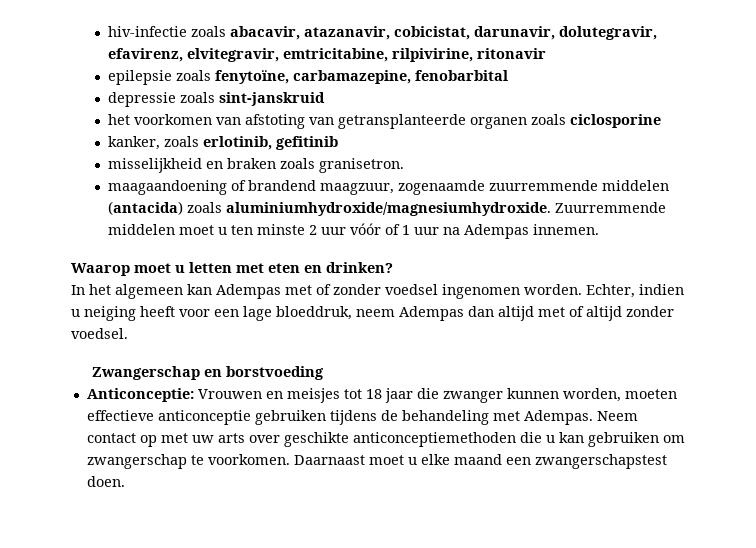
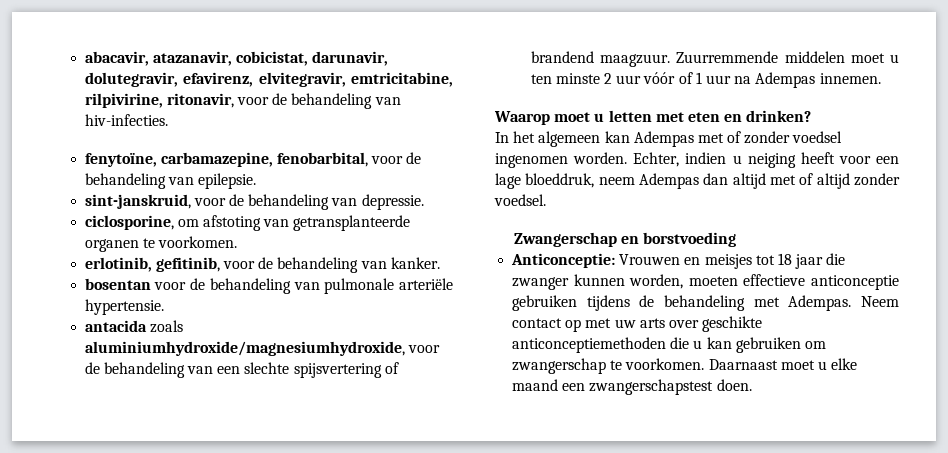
[108,26,227,37] hiv-infectie zoals -> (84, 58) none
[477,48,547,59] [108,70,509,85] [108,92,326,107] [108,114,662,129] [108,136,339,150] [108,158,405,173] [108,180,670,195] [108,201,552,216] ritonavir // epilepsie zoals fenytoïne, carbamazepine, fenobarbital // depressie zoals sint-janskruid // het voorkomen van afstoting van getransplanteerde organen zoals ciclosporine // kanker, zoals erlotinib, gefitinib // misselijkheid en braken zoals granisetron. // maagaandoening of brandend maagzuur, zogenaamde zuurremmende middelen (antacida) zoals aluminiumhydroxide/magnesiumhydroxide. -> [166,93,401,109] [84,114,168,126] [84,152,422,167] [84,173,257,189] [84,194,424,210] [84,215,411,231] [84,236,238,252] [84,257,440,273] [84,278,453,294] [84,299,164,315] [84,320,183,333] [84,341,440,356] [84,362,399,378] [530,51,670,67] ritonavir, voor de behandeling van hiv-infecties. // fenytoïne, carbamazepine, fenobarbital, voor de behandeling van epilepsie. // sint-janskruid, voor de behandeling van depressie. // ciclosporine, om afstoting van getransplanteerde organen te voorkomen. // erlotinib, gefitinib, voor de behandeling van kanker. // bosentan voor de behandeling van pulmonale arteriële hypertensie. // antacida zoals aluminiumhydroxide/magnesiumhydroxide, voor de behandeling van een slechte spijsvertering of brandend maagzuur.

